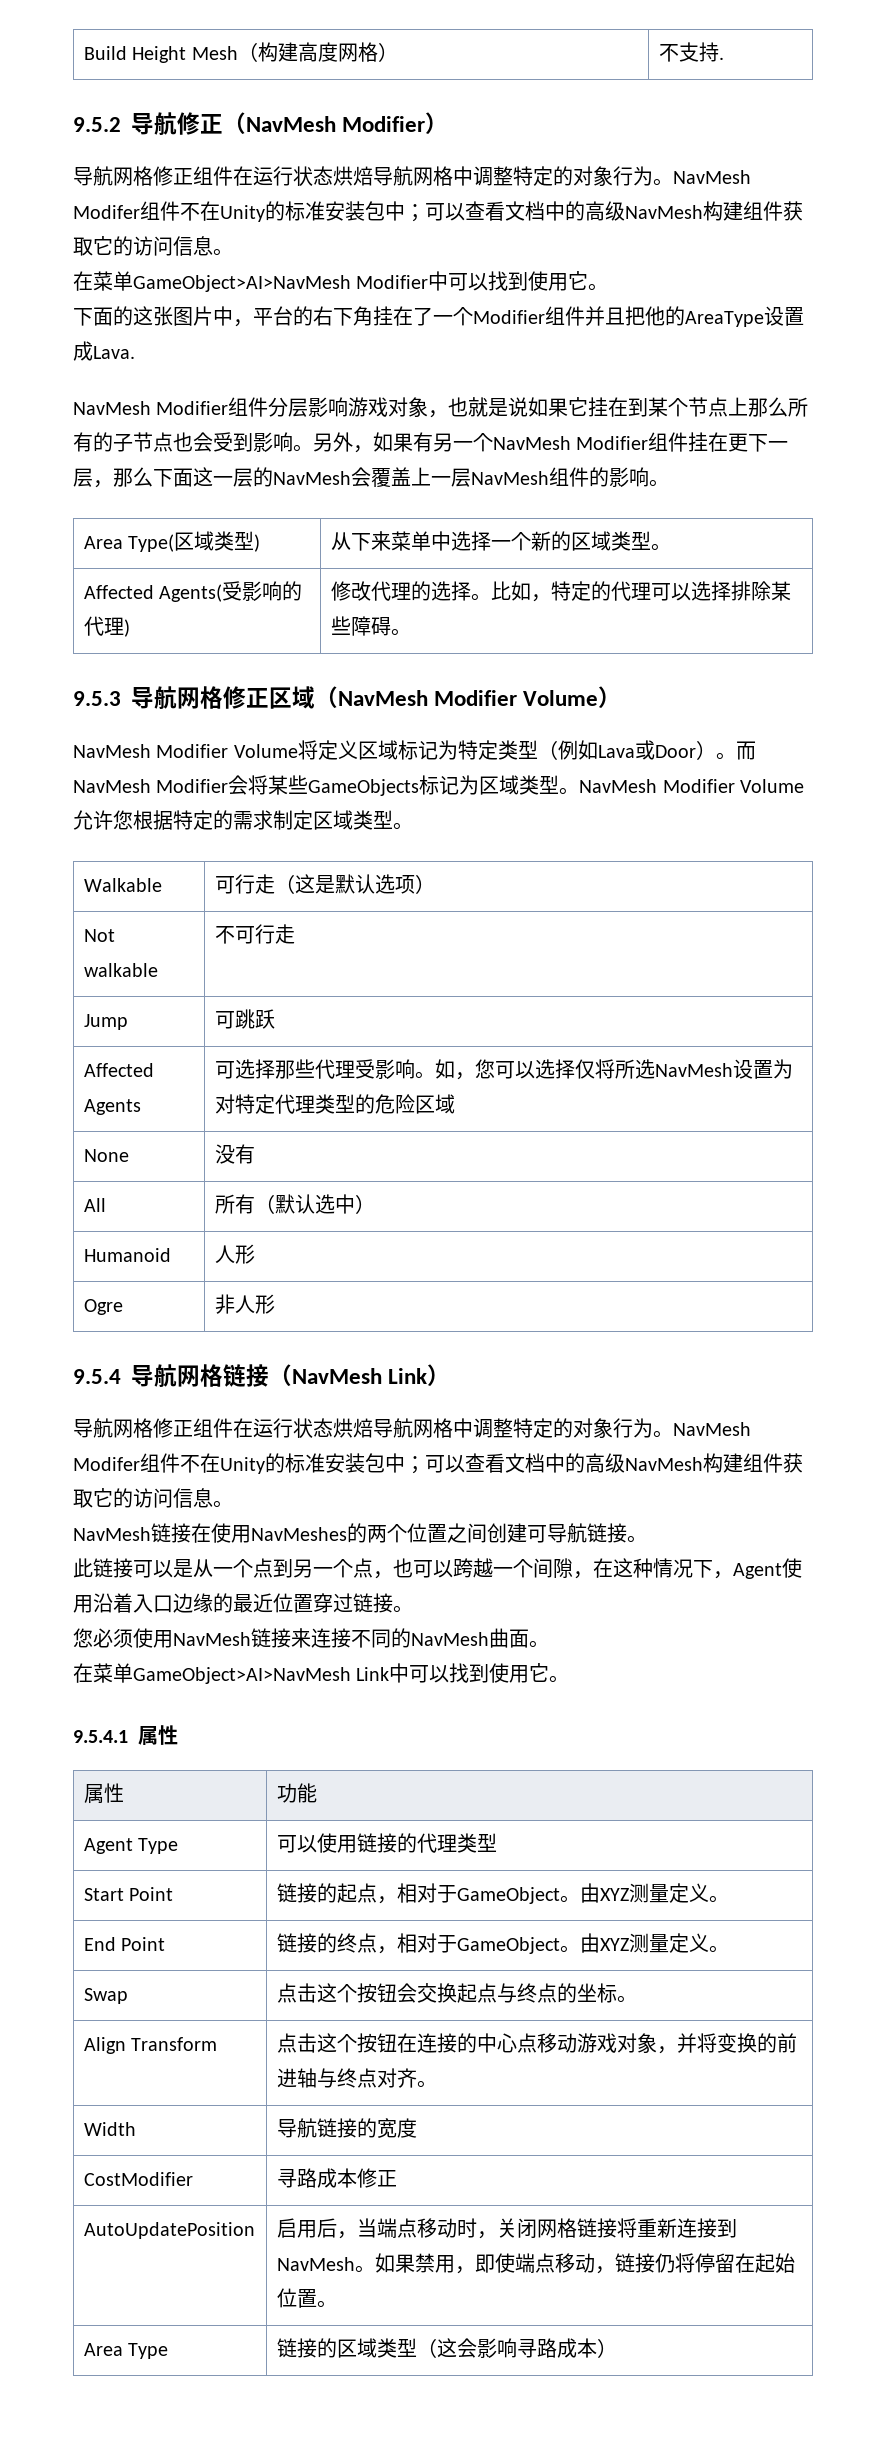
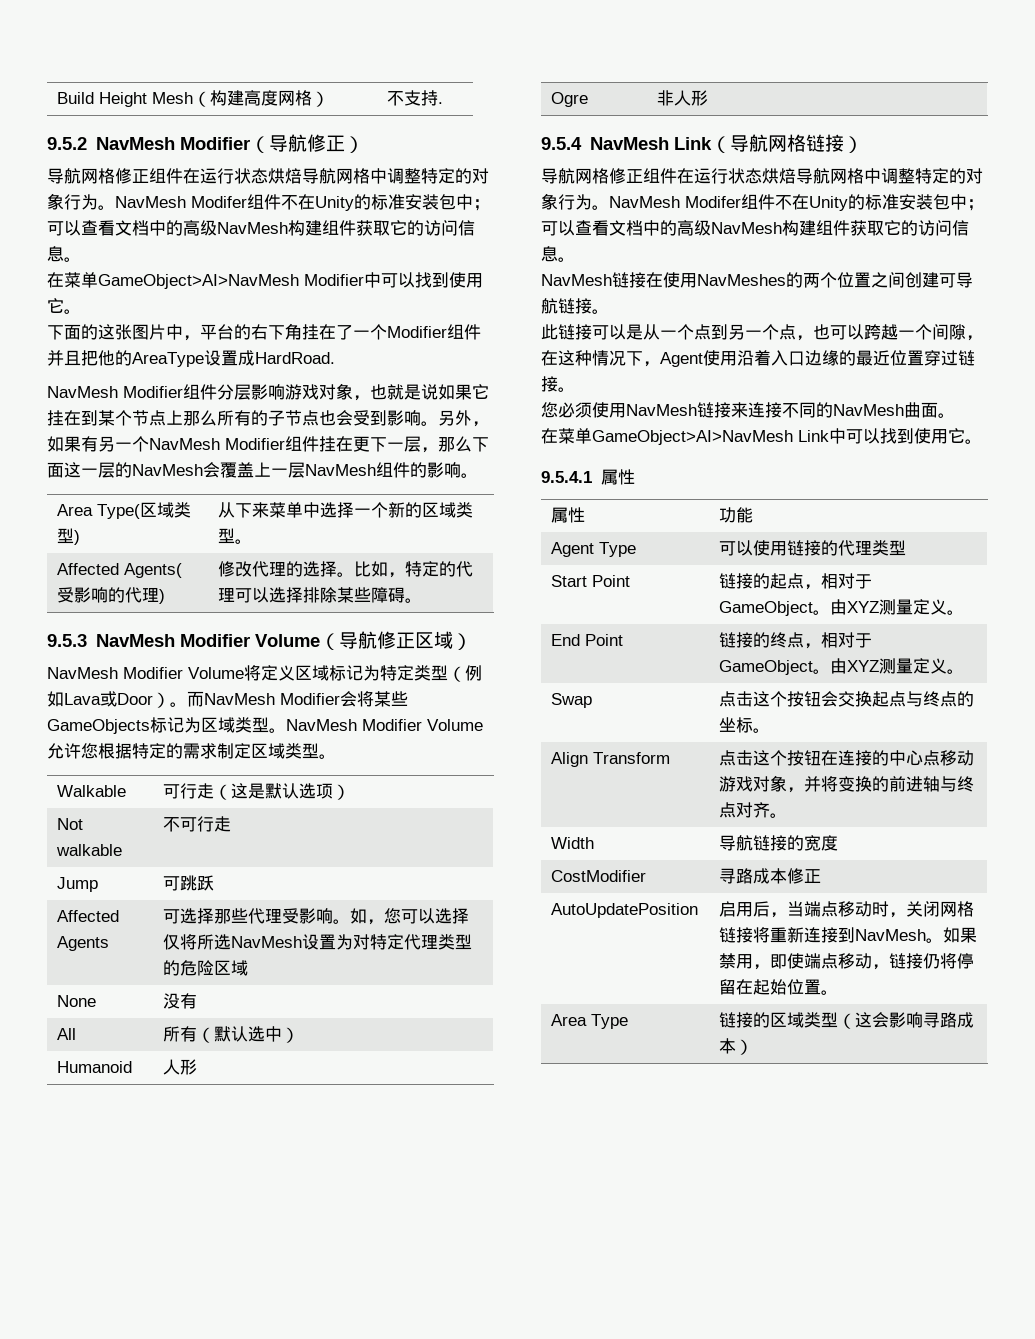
[131,112,426,135] 导航修正（NavMesh Modifier -> [95,134,345,153] NavMesh Modifier（导航修正
[93,346,135,359] Lava. -> [255,352,335,364] HardRoad.
[131,686,599,709] 导航网格修正区域（NavMesh Modifier Volume -> [95,631,453,650] NavMesh Modifier Volume（导航修正区域
(121, 1376) none -> [589,136,730,153] NavMesh Link（
[269,1364,428,1386] （NavMesh Link -> (844, 143) none

